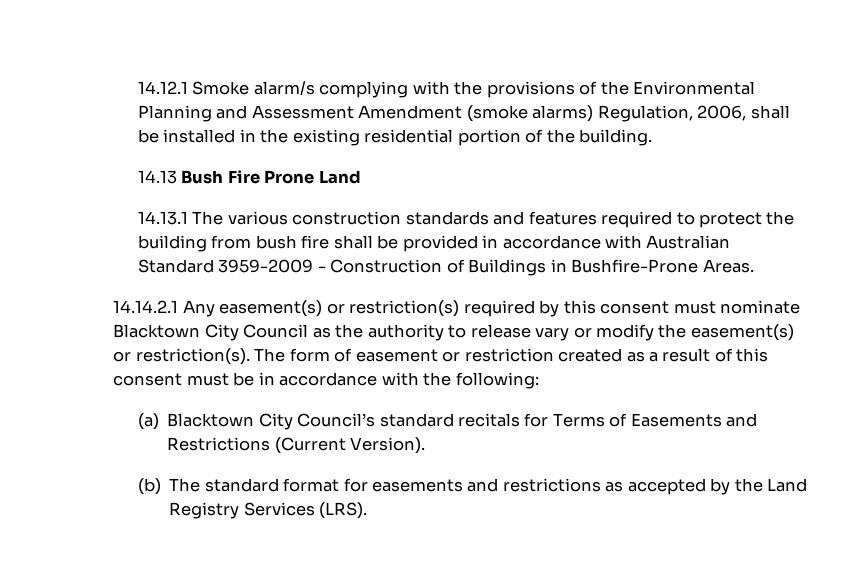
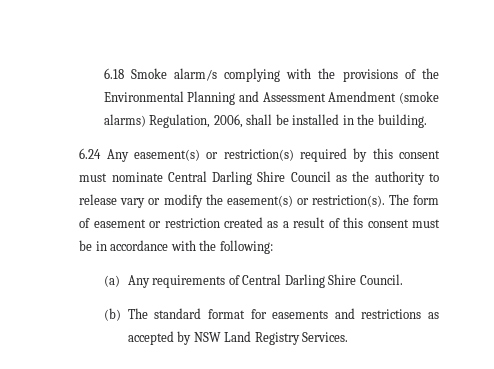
[137,81,188,94] 14.12.1 -> [103,68,124,79] 6.18
[292,129,652,146] [137,170,361,184] [137,211,795,228] [137,235,731,252] [137,259,754,276] [113,300,179,313] existing residential portion of the building. // 14.13 Bush Fire Prone Land // 14.13.1 The various construction standards and features required to protect the building from bush fire shall be provided in accordance with Australian Standard 3959-2009 - Construction of Buildings in Bushfire-Prone Areas. // 14.14.2.1 -> [377,114,427,128] [79,148,102,159] building. // 6.24
[113,324,239,341] Blacktown City -> [167,171,286,185] Central Darling Shire
[167,413,758,430] [167,437,426,454] Blacktown City Council’s standard recitals for Terms of Easements and Restrictions (Current Version). -> [127,274,403,288] Any requirements of Central Darling Shire Council.
[734,478,763,492] the -> [193,332,221,342] NSW
[243,502,368,519] Services (LRS). -> [302,332,349,342] Services.

